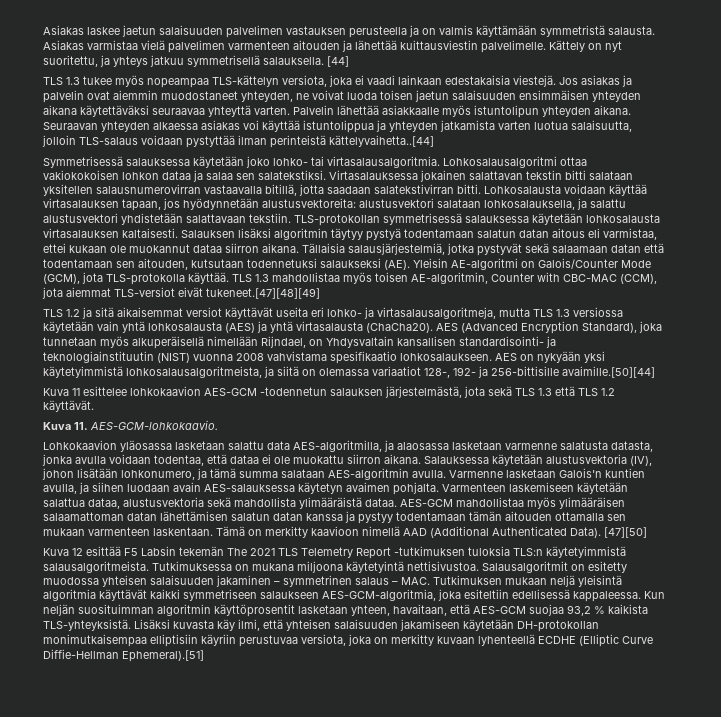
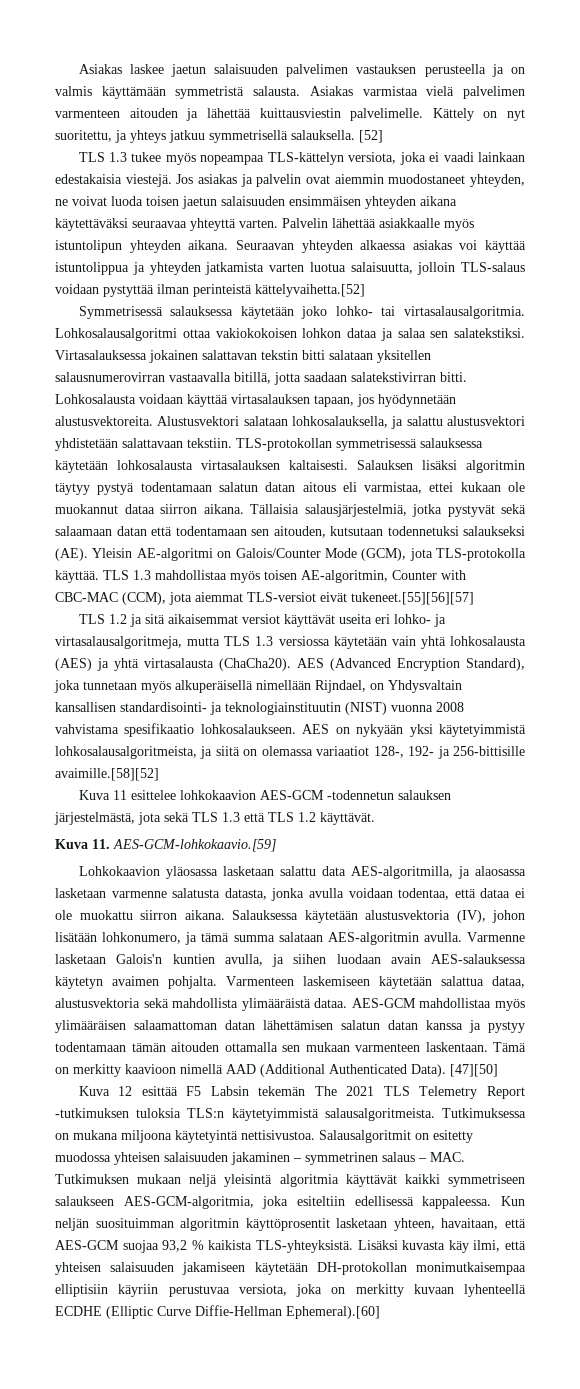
[327,56,349,67] [44] -> [359,130,383,143] [52]
[329,135,434,147] kättelyvaihetta..[44] -> [255,284,365,297] kättelyvaihetta.[52]
[262,198,434,208] alustusvektoreita: alustusvektori -> [55,416,240,426] alustusvektoreita. Alustusvektori
[206,288,320,299] tukeneet.[47][48][49] -> [351,592,474,605] tukeneet.[55][56][57]
[562,366,655,378] avaimille.[50][44] -> [55,768,159,781] avaimille.[58][52]
[90,420,218,430] AES-GCM-lohkokaavio. -> [113,839,276,852] AES-GCM-lohkokaavio.[59]
[122,650,204,662] Ephemeral).[51] -> [286,1306,380,1319] Ephemeral).[60]

